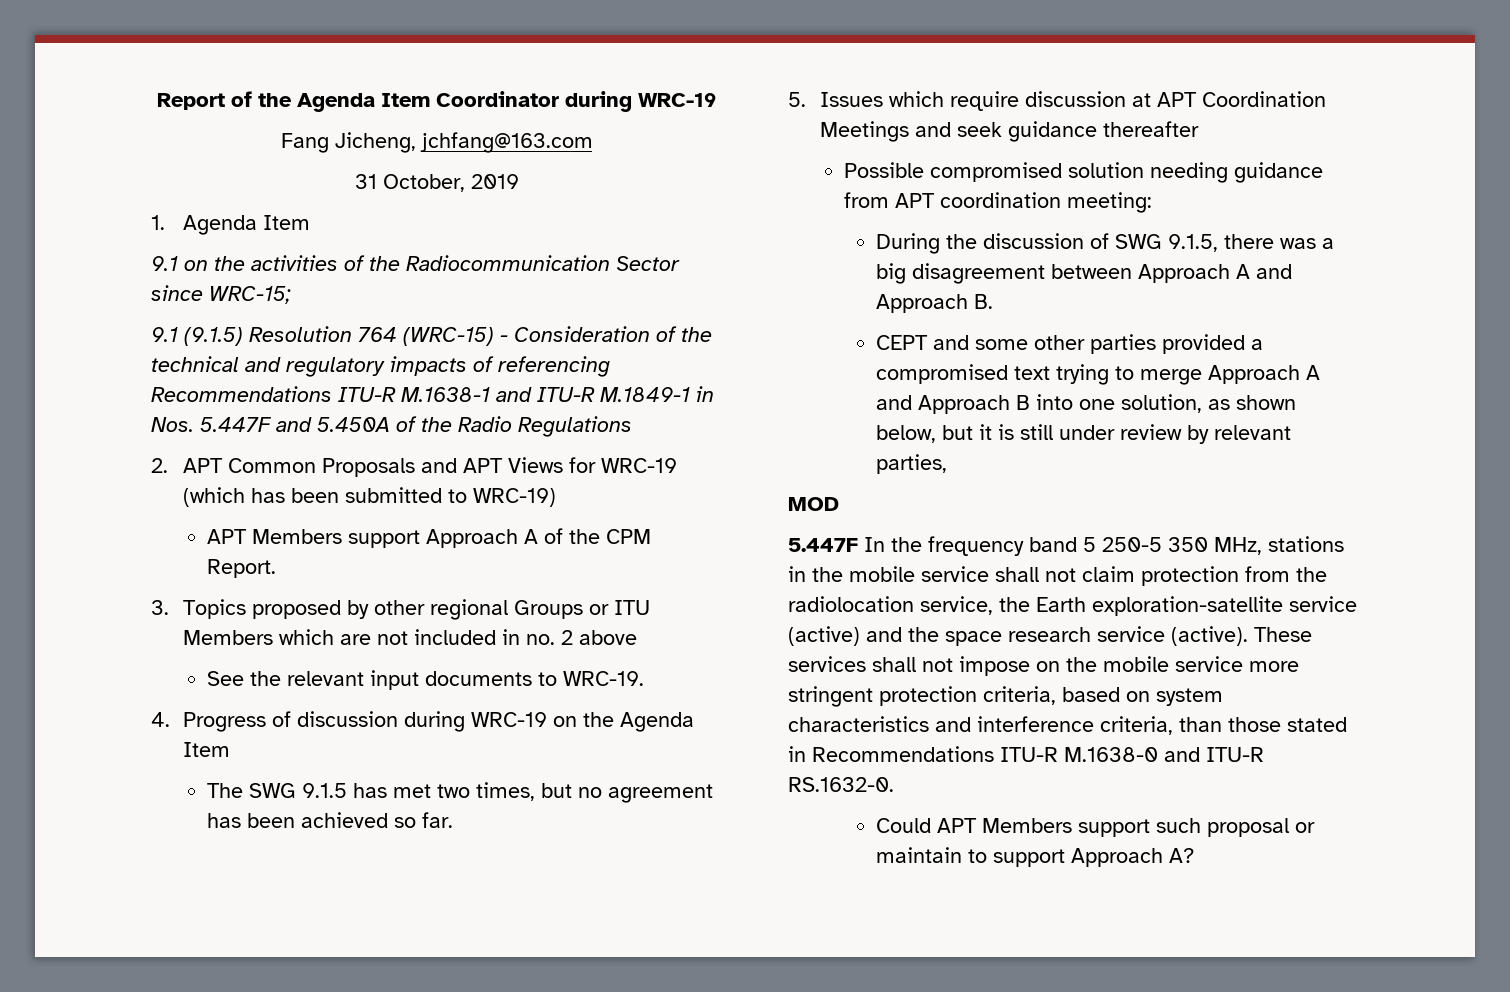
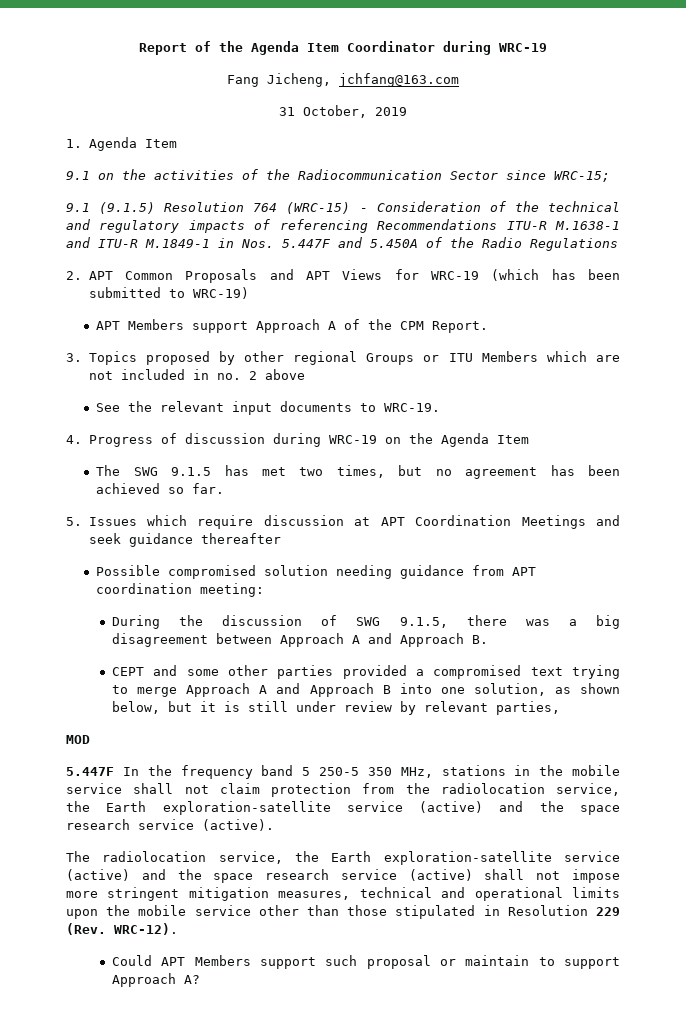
[1254,627,1312,642] [788,656,1299,676] [788,686,1223,707] [788,716,1347,735] [788,746,1264,762] [788,777,894,792] These services shall not impose on the mobile service more stringent protection criteria, based on system characteristics and interference criteria, than those stated in Recommendations ITU-R M.1638-0 and ITU-R RS.1632-0. -> [66,851,620,865] [66,869,620,883] [66,887,620,901] [66,905,620,919] [66,923,178,935] // The radiolocation service, the Earth exploration-satellite service (active) and the space research service (active) shall not impose more stringent mitigation measures, technical and operational limits upon the mobile service other than those stipulated in Resolution 229 (Rev. WRC-12).

